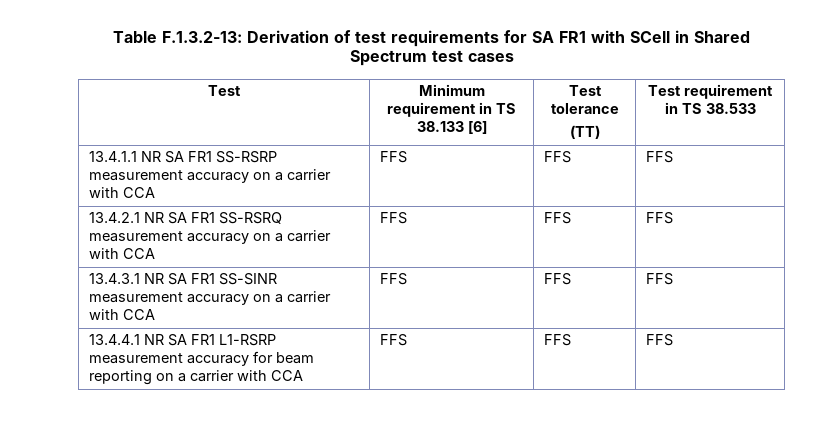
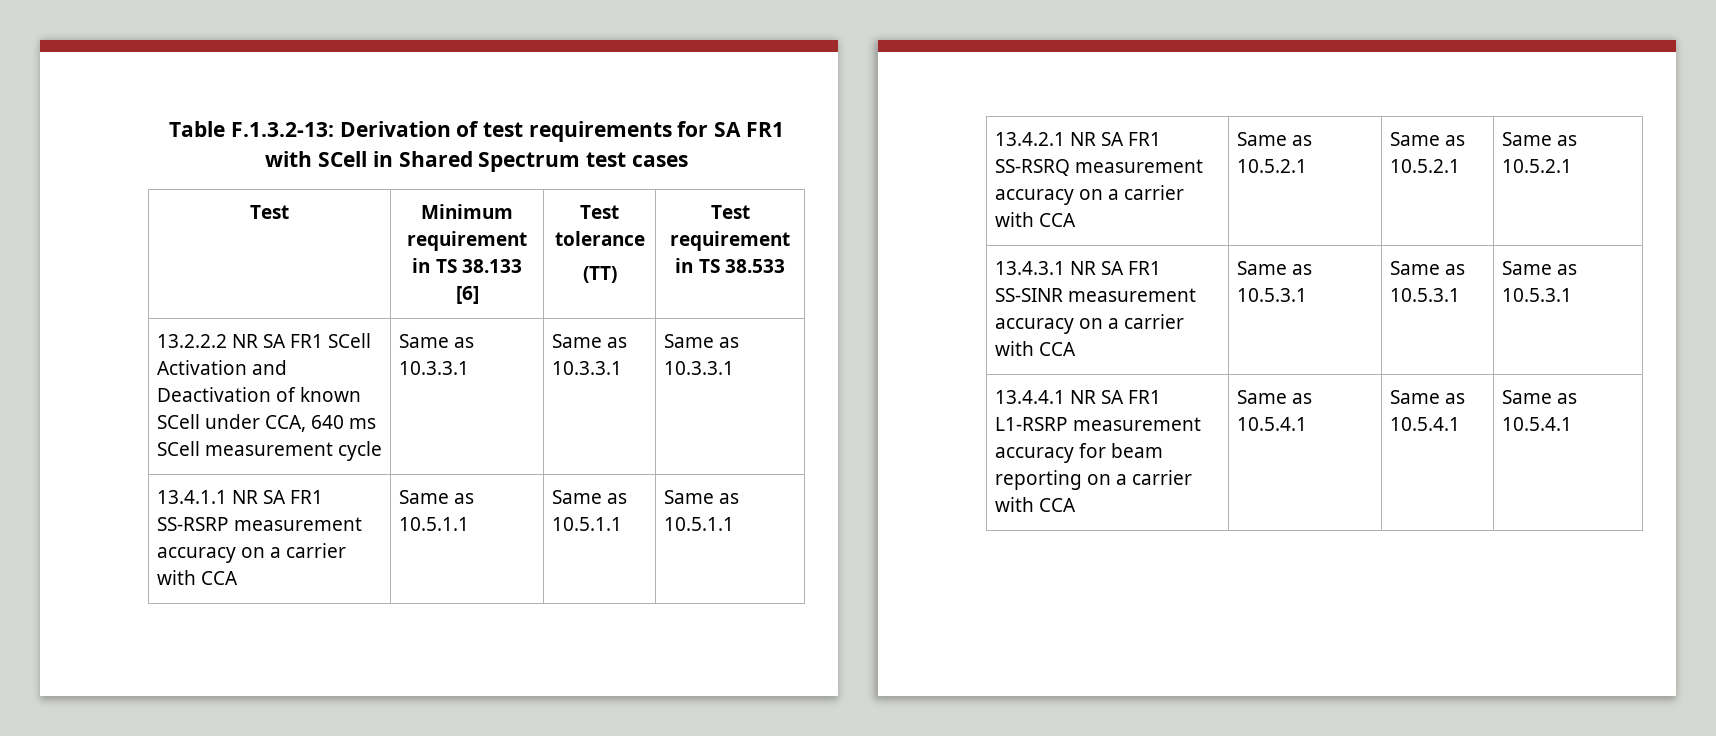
(756, 108) none -> [156,333,372,348] [156,360,287,375] [156,387,362,402] [156,414,377,432] [156,441,383,461] [398,334,474,348] [398,361,469,375] [551,334,627,348] [551,361,622,375] [663,334,739,348] [663,361,734,375] // 13.2.2.2 NR SA FR1 SCell Activation and Deactivation of known SCell under CCA, 640 ms SCell measurement cycle | Same as 10.3.3.1 | Same as 10.3.3.1 | Same as 10.3.3.1
[379,151,407,163] [543,151,571,163] [645,151,673,163] FFS | FFS | FFS -> [398,490,474,504] [398,517,469,531] [551,490,627,504] [551,517,622,531] [663,490,739,504] [663,517,734,531] Same as 10.5.1.1 | Same as 10.5.1.1 | Same as 10.5.1.1
[379,212,407,224] [543,212,571,224] [645,212,673,224] FFS | FFS | FFS -> [1236,132,1312,146] [1236,159,1307,173] [1389,132,1465,146] [1389,159,1460,173] [1501,132,1577,146] [1501,159,1572,173] Same as 10.5.2.1 | Same as 10.5.2.1 | Same as 10.5.2.1
[379,273,407,285] [543,273,571,285] [645,273,673,285] FFS | FFS | FFS -> [1236,261,1312,275] [1236,288,1307,302] [1389,261,1465,275] [1389,288,1460,302] [1501,261,1577,275] [1501,288,1572,302] Same as 10.5.3.1 | Same as 10.5.3.1 | Same as 10.5.3.1
[379,334,407,346] [543,334,571,346] [645,334,673,346] FFS | FFS | FFS -> [1236,390,1312,404] [1236,417,1307,431] [1389,390,1465,404] [1389,417,1460,431] [1501,390,1577,404] [1501,417,1572,431] Same as 10.5.4.1 | Same as 10.5.4.1 | Same as 10.5.4.1

